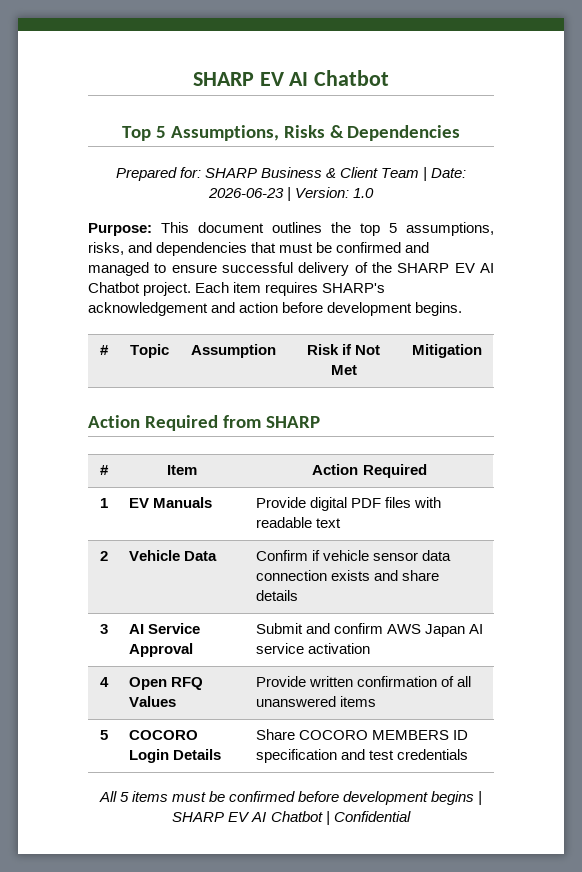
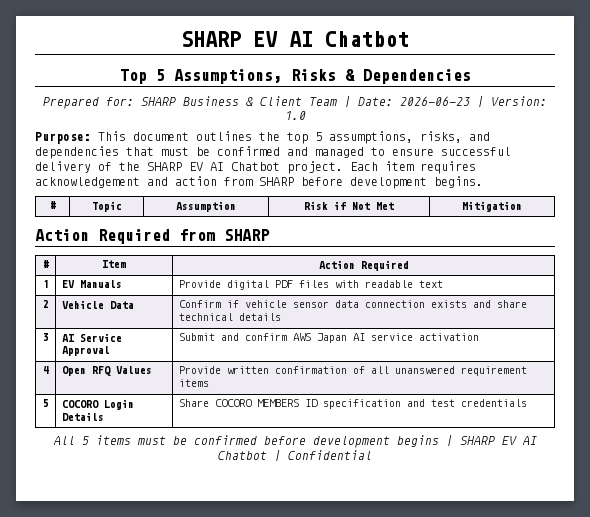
[322,283,386,293] SHARP's -> (476, 167) none
(279, 307) none -> [224,177,294,186] from SHARP
(439, 575) none -> [178,313,233,321] technical
(336, 701) none -> [460,366,527,376] requirement

